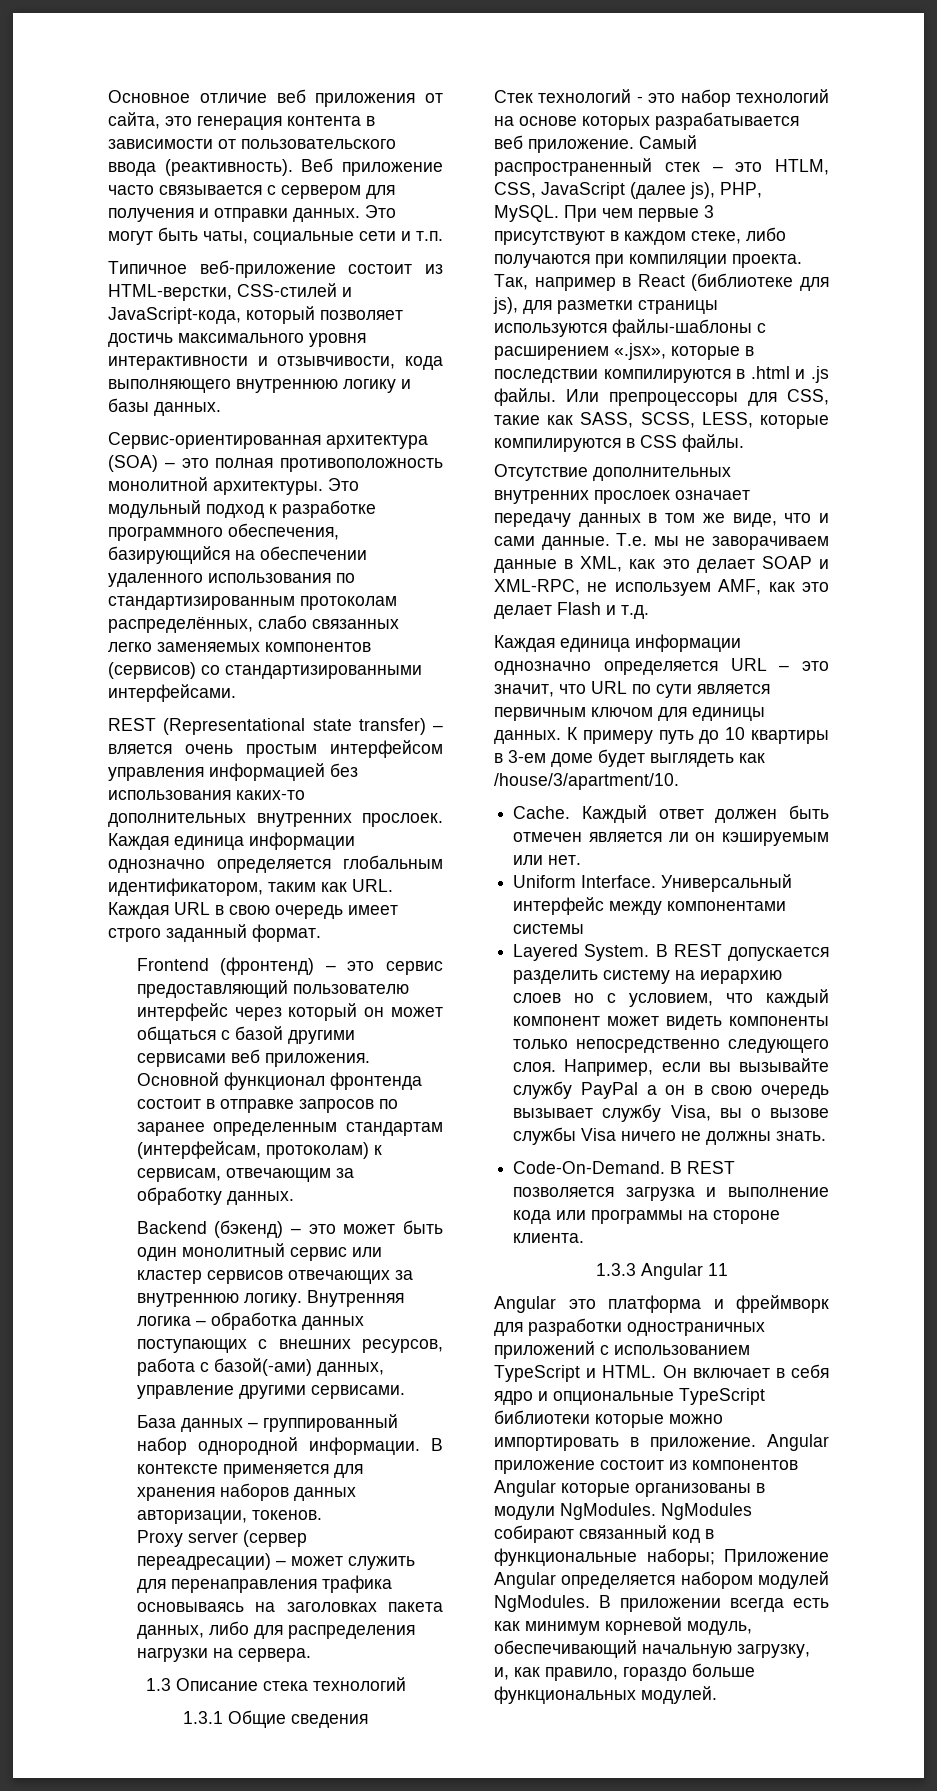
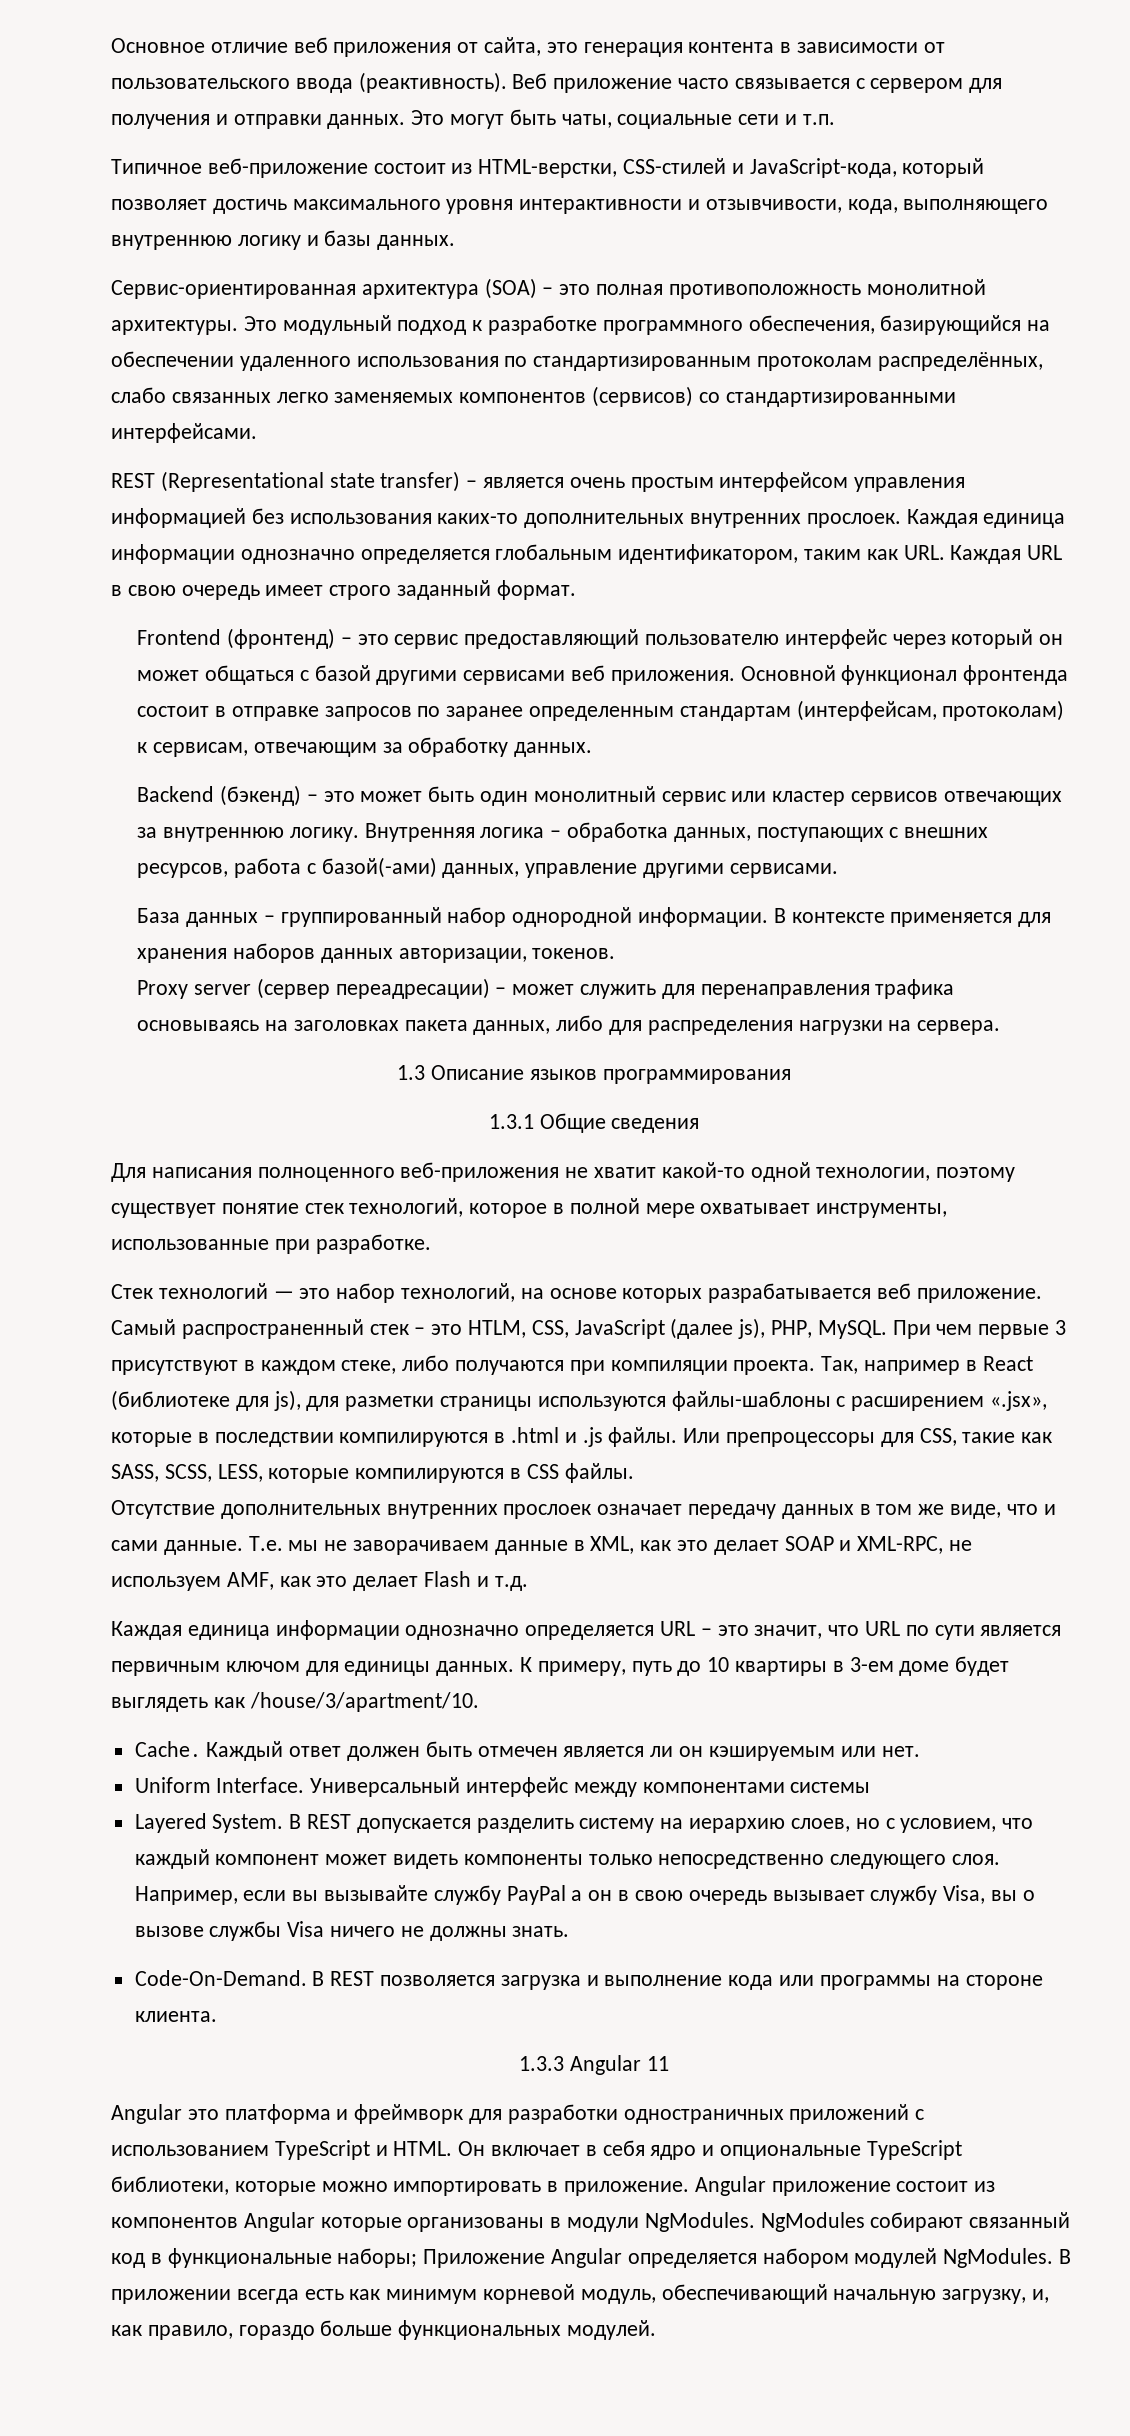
[405,356,443,370] кода -> [847,199,898,214] кода,
[108,744,172,754] вляется -> [483,477,565,488] является
[301,1316,364,1330] данных -> [673,827,751,842] данных,
[262,1677,406,1691] стека технологий -> [529,1069,791,1084] языков программирования
(368, 1721) none -> [111,1162,1016,1182] [111,1198,948,1218] [111,1234,431,1254] // Для написания полноценного веб-приложения не хватит какой-то одной технологии, поэтому существует понятие стек технологий, которое в полной мере охватывает инструменты, использованные при разработке.
[636,96,643,103] - -> [273,1291,294,1299] —
[736,89,829,103] технологий -> [401,1283,516,1302] технологий,
[582,730,653,744] примеру -> [537,1661,626,1676] примеру,
[513,993,562,1003] слоев -> [790,1818,850,1832] слоев,
[494,1410,590,1424] библиотеки -> [111,2176,229,2195] библиотеки,

